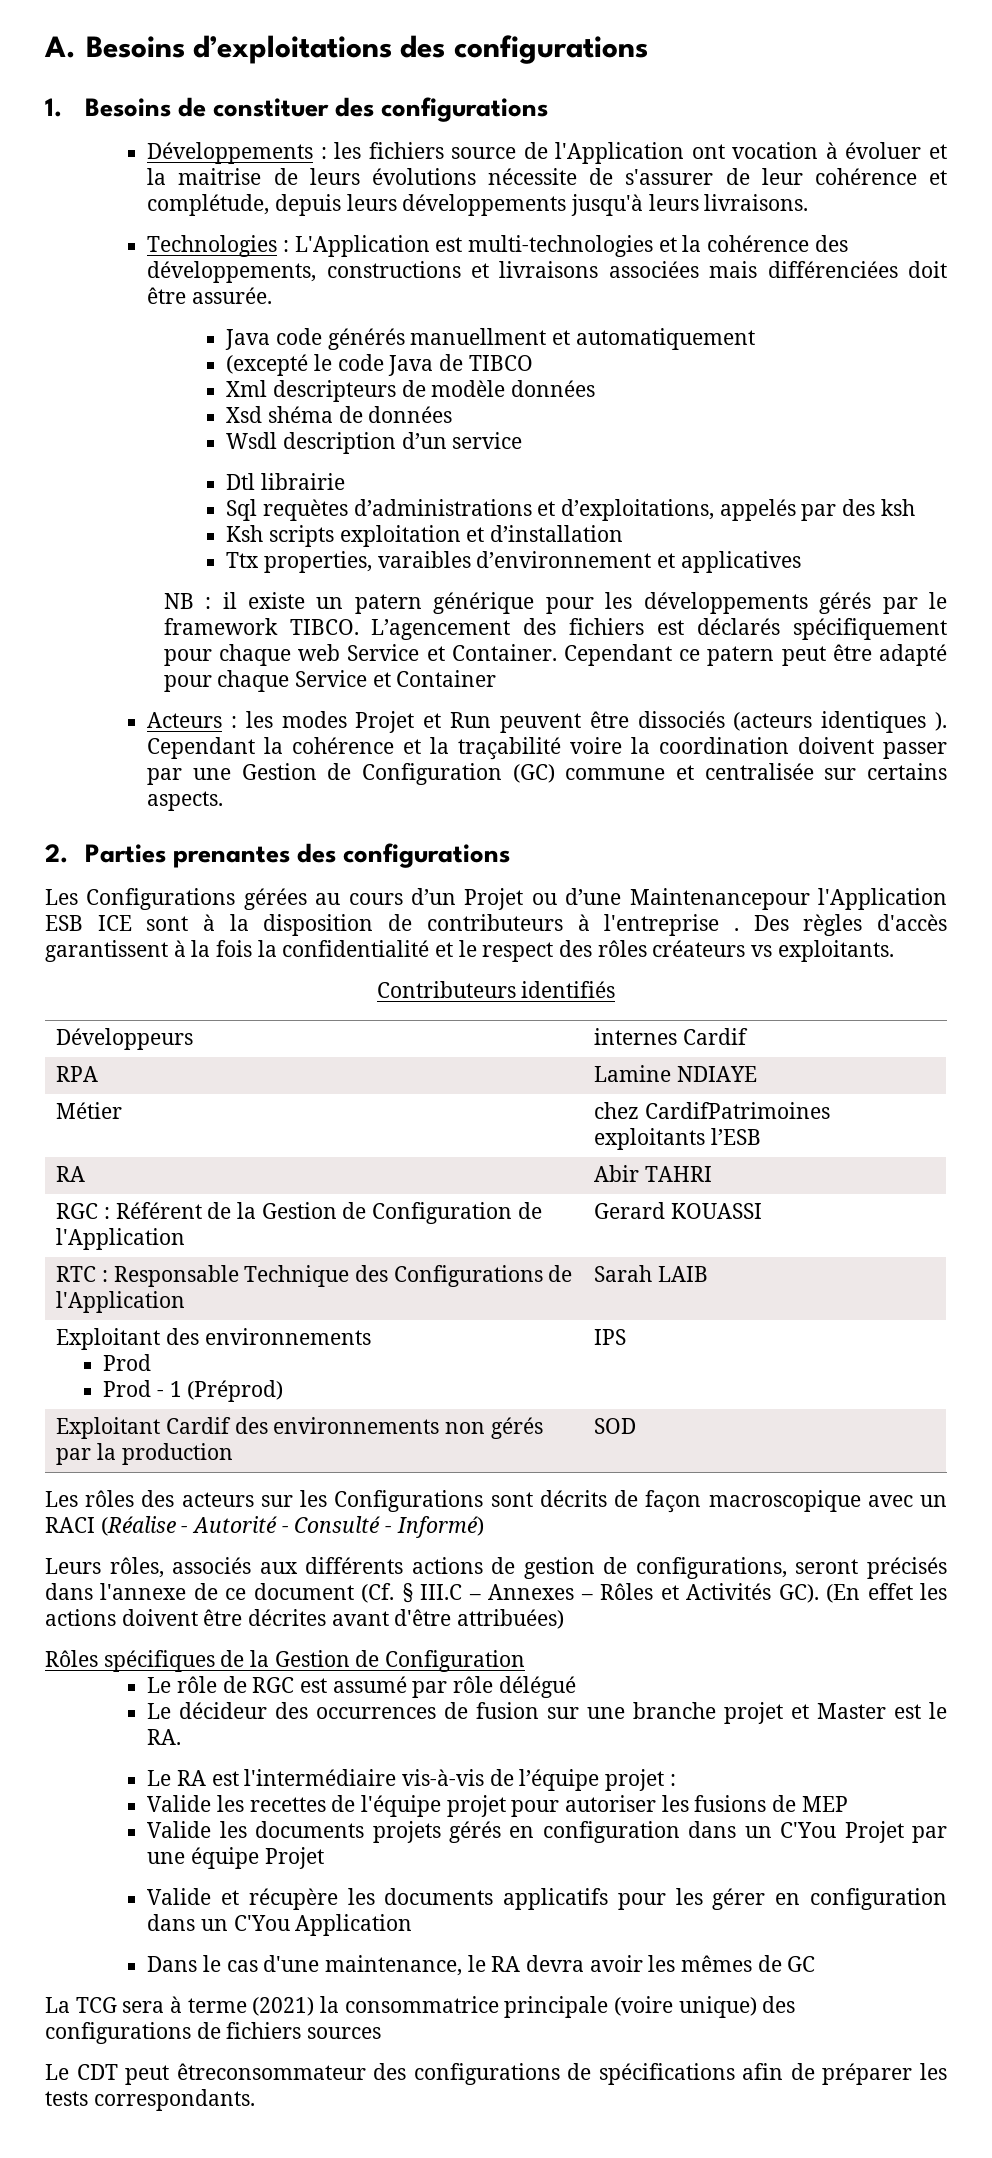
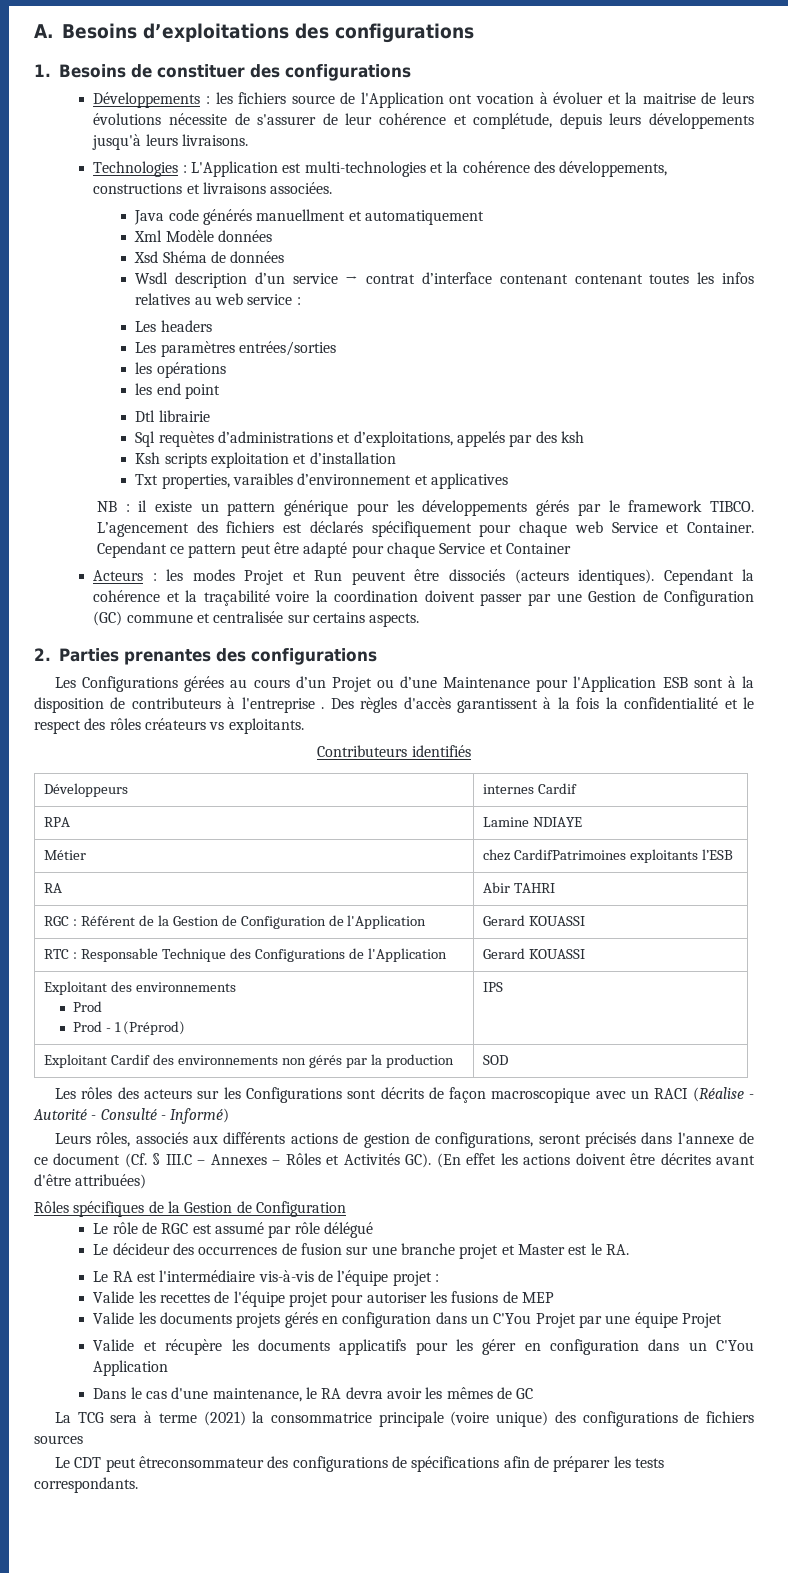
[608,261,947,278] [147,287,272,304] associées mais différenciées doit être assurée. -> [270,182,333,194] associées.
[226,354,533,376] [226,380,506,402] (excepté le code Java de TIBCO // Xml descripteurs de modèle -> [134,230,214,242] Xml Modèle
[267,406,333,423] shéma -> [162,251,207,263] Shéma
(523, 440) none -> [345,272,754,284] [135,293,301,305] [135,320,212,332] [135,341,336,357] [135,362,226,378] [135,383,220,399] → contrat d’interface contenant contenant toutes les infos relatives au web service : // Les headers // Les paramètres entrées/sorties // les opérations // les end point
[226,552,260,568] Ttx -> [135,474,159,485] Txt
[354,594,422,614] patern -> [227,502,276,516] pattern
[707,646,775,666] patern -> [188,544,237,558] pattern
[821,711,947,733] identiques ). -> [577,569,654,585] identiques).
[629,888,810,910] Maintenancepour -> [443,677,569,692] Maintenance pour
[97,915,132,931] ICE -> (688, 682) none
[594,1265,709,1282] Sarah LAIB -> [483,948,586,959] Gerard KOUASSI

